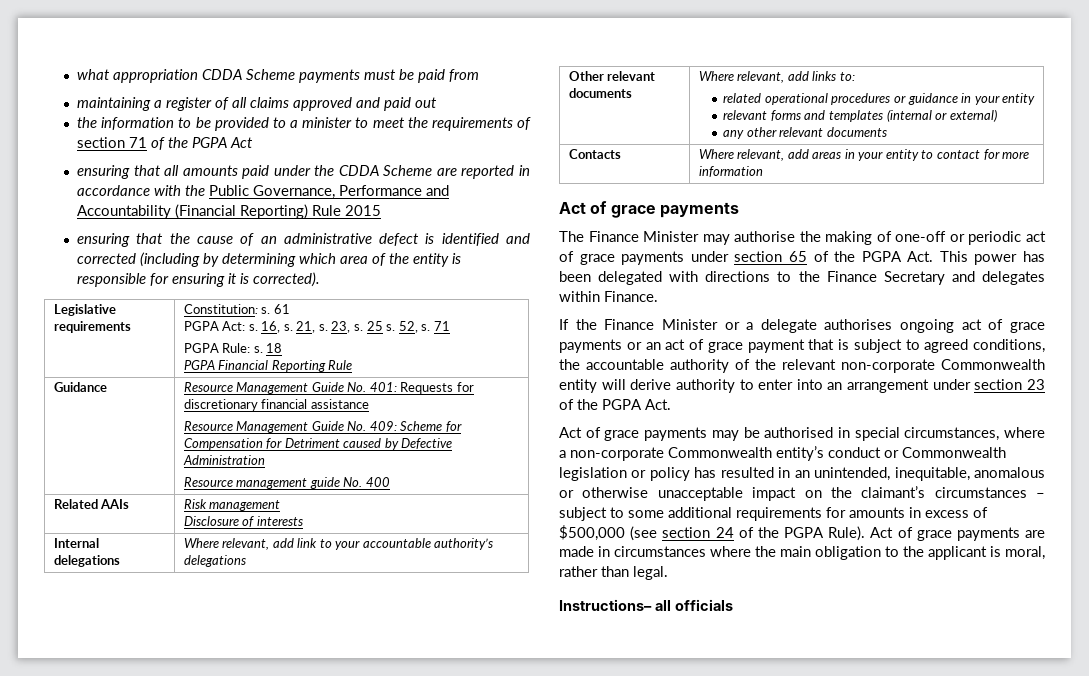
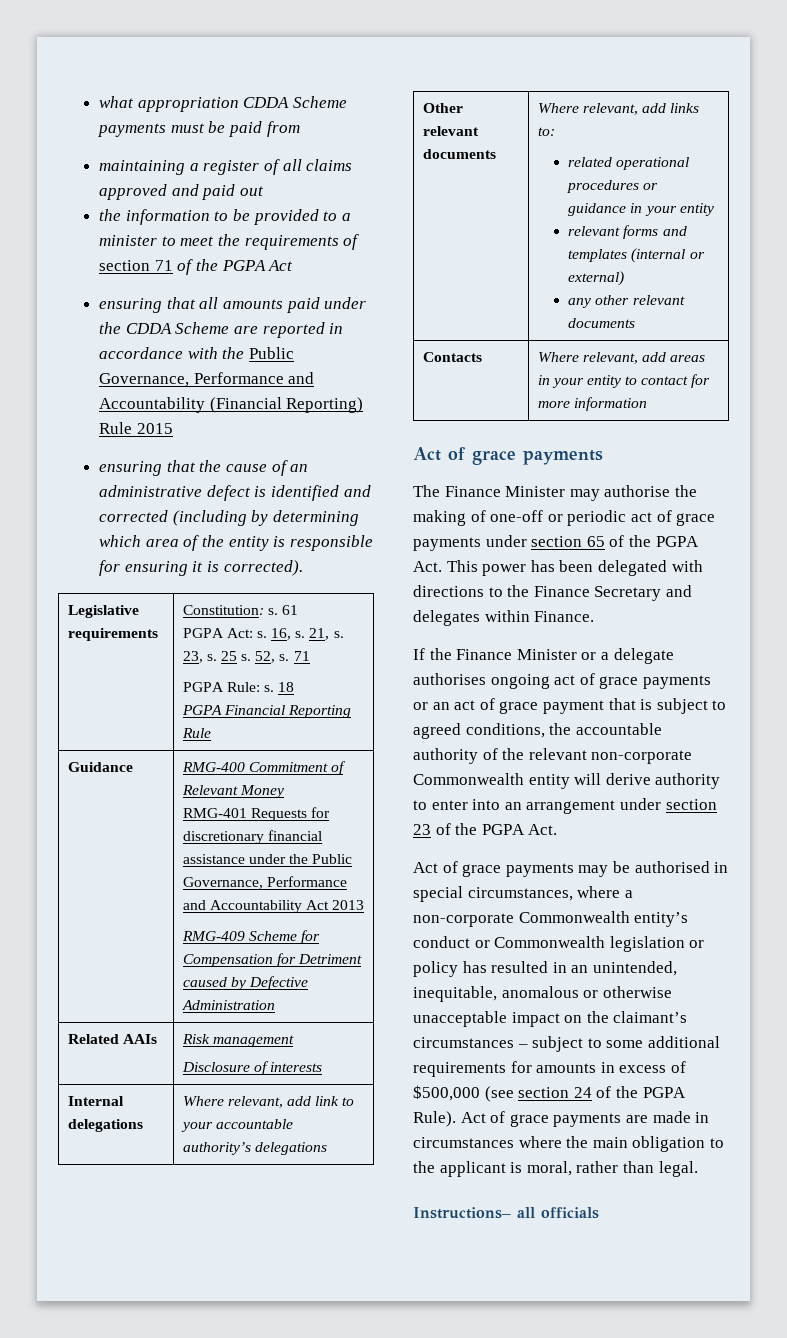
[183,382,397,394] Resource Management Guide No. 401: -> [181,761,346,775] [181,785,284,798] [182,808,247,818] RMG-400 Commitment of Relevant Money // RMG-401
[183,421,397,433] // Resource Management Guide No. 409: -> [248,854,353,864] [182,876,347,889] [182,900,365,913] [181,931,245,941] under the Public Governance, Performance and Accountability Act 2013 // RMG-409
[183,477,390,489] // Resource management guide No. 400 -> (275, 1005) none

